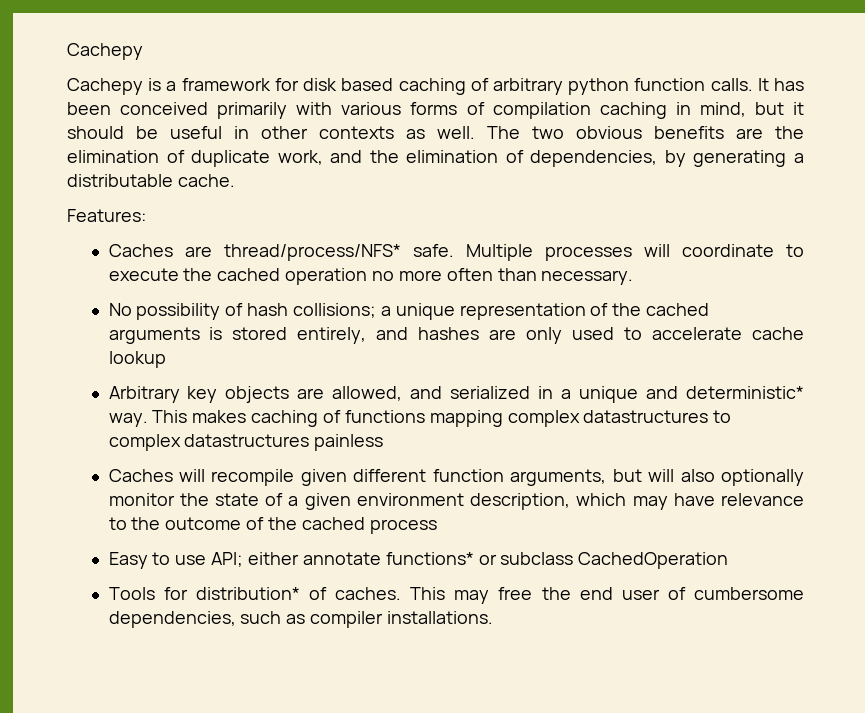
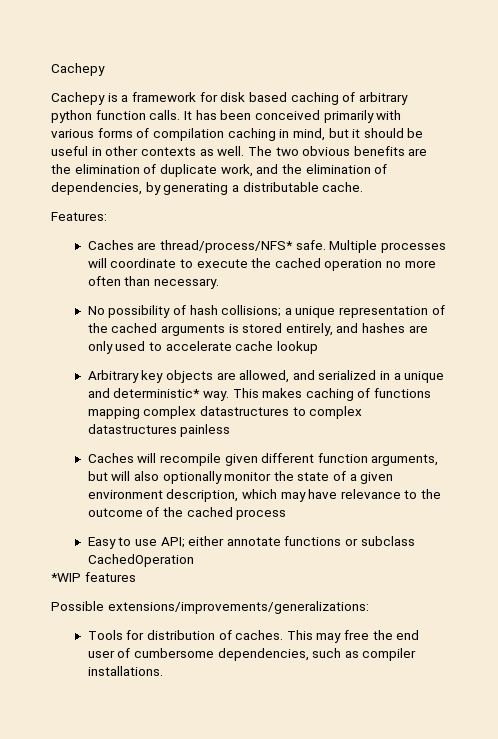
[385,552,474,565] functions* -> [284,536,342,546] functions
(729, 560) none -> [51,572,136,582] [51,601,369,614] // *WIP features // Possible extensions/improvements/generalizations:
[195,587,300,600] distribution* -> [146,630,215,640] distribution

